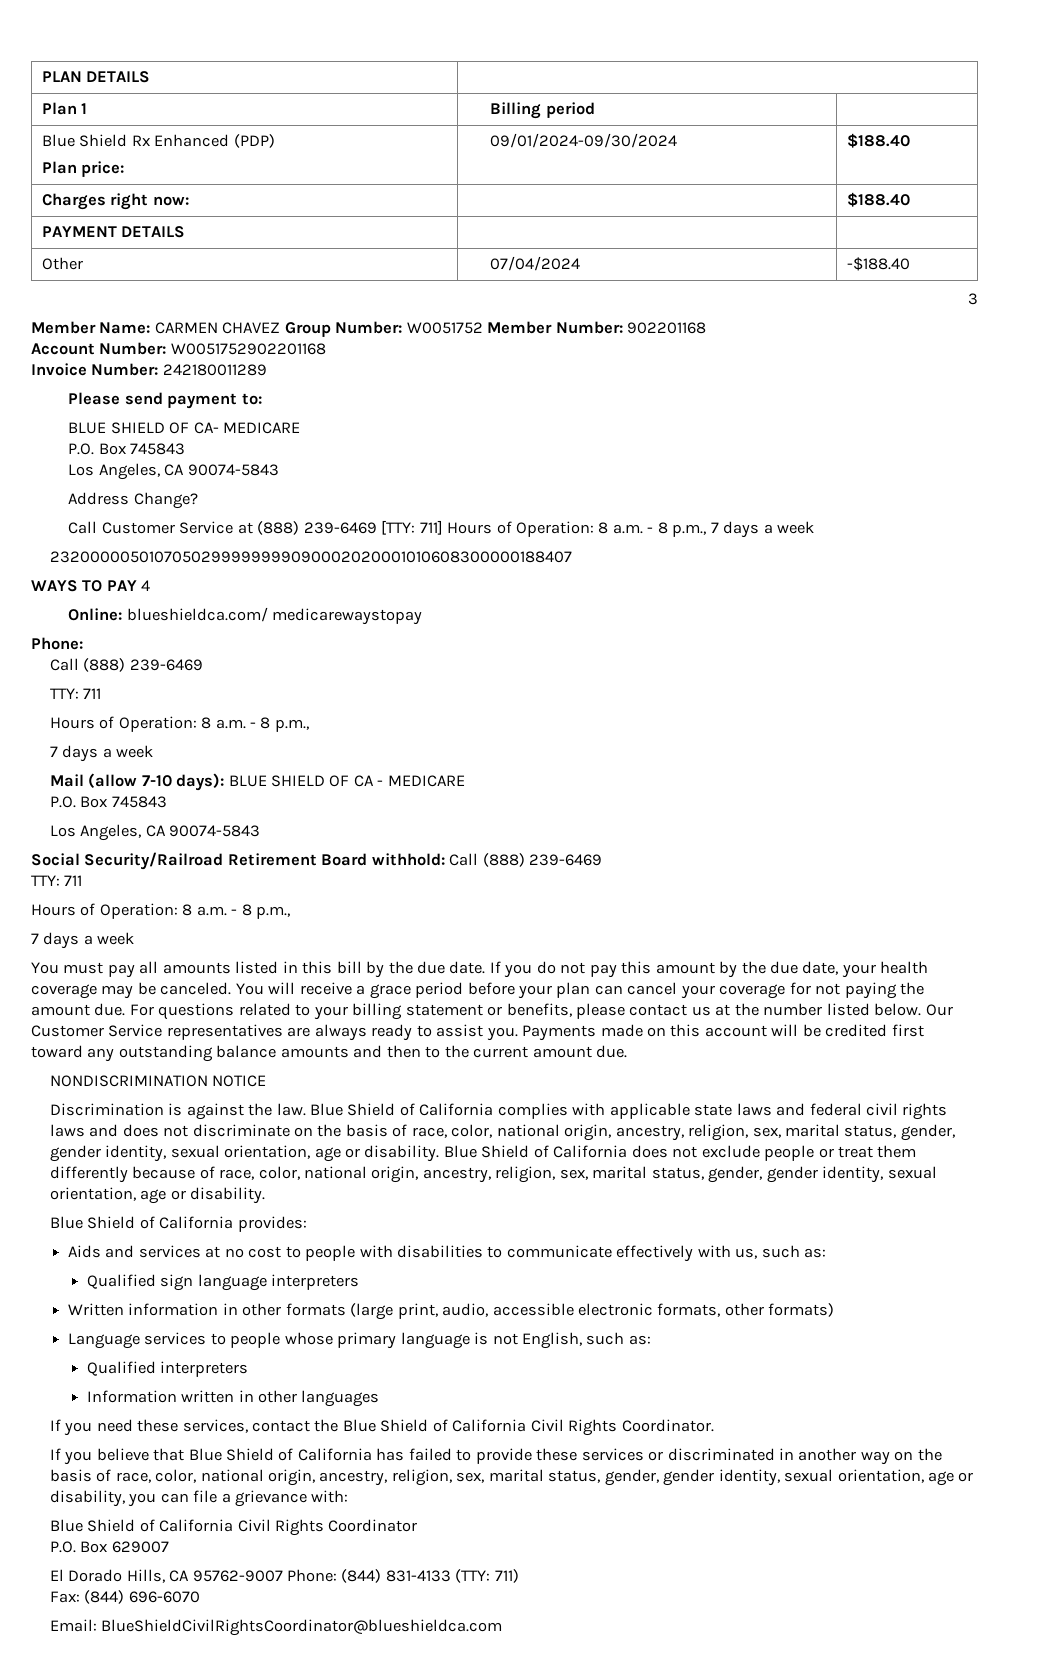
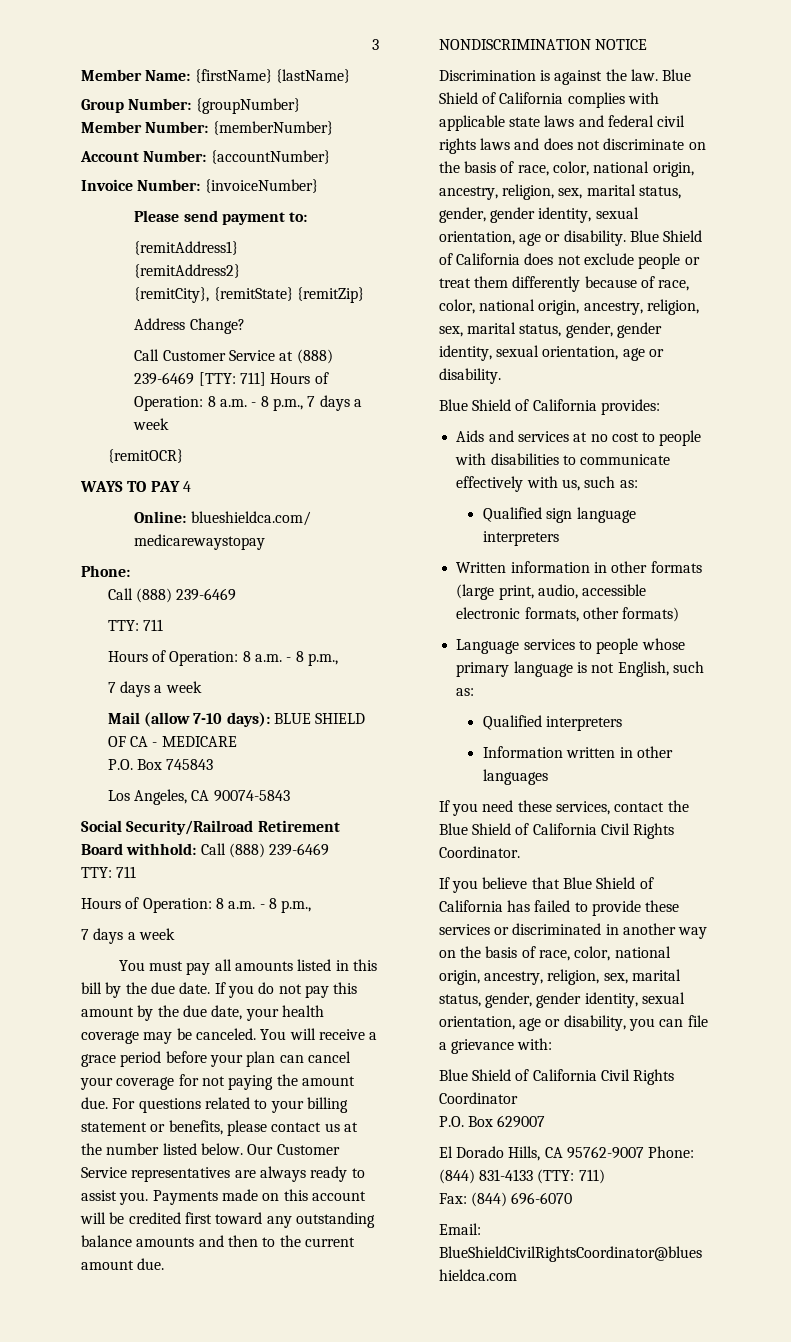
[41,71,151,83] [41,102,88,115] [490,102,595,119] [41,134,275,148] [41,161,125,177] [490,133,678,148] [846,133,910,148] [41,193,189,210] [846,192,910,207] [41,226,186,238] [41,257,83,270] [490,256,581,271] [846,257,910,271] PLAN DETAILS | // Plan 1 | Billing period | // Blue Shield Rx Enhanced (PDP) // Plan price: | 09/01/2024-09/30/2024 | $188.40 // Charges right now: | | $188.40 // PAYMENT DETAILS | | // Other | 07/04/2024 | -$188.40 // -> (372, 44) none
[154,322,281,334] CARMEN CHAVEZ -> [194,69,350,83] {firstName} {lastName} //
[406,322,483,334] W0051752 -> [195,98,300,114] {groupNumber} //
[627,322,707,334] 902201168 -> [212,121,333,135] {memberNumber}
[170,343,326,355] W0051752902201168 -> [210,150,330,164] {accountNumber}
[162,364,267,376] 242180011289 -> [204,179,318,193] {invoiceNumber}
[68,422,301,434] [68,443,186,455] [68,463,279,480] BLUE SHIELD OF CA- MEDICARE // P.O. Box 745843 // Los Angeles, CA 90074-5843 -> [134,241,239,255] [134,264,241,278] [134,287,364,303] {remitAddress1} // {remitAddress2} // {remitCity}, {remitState} {remitZip}
[49,551,572,563] 2320000050107050299999999090002020001010608300000188407 -> [107,449,183,463] {remitOCR}

